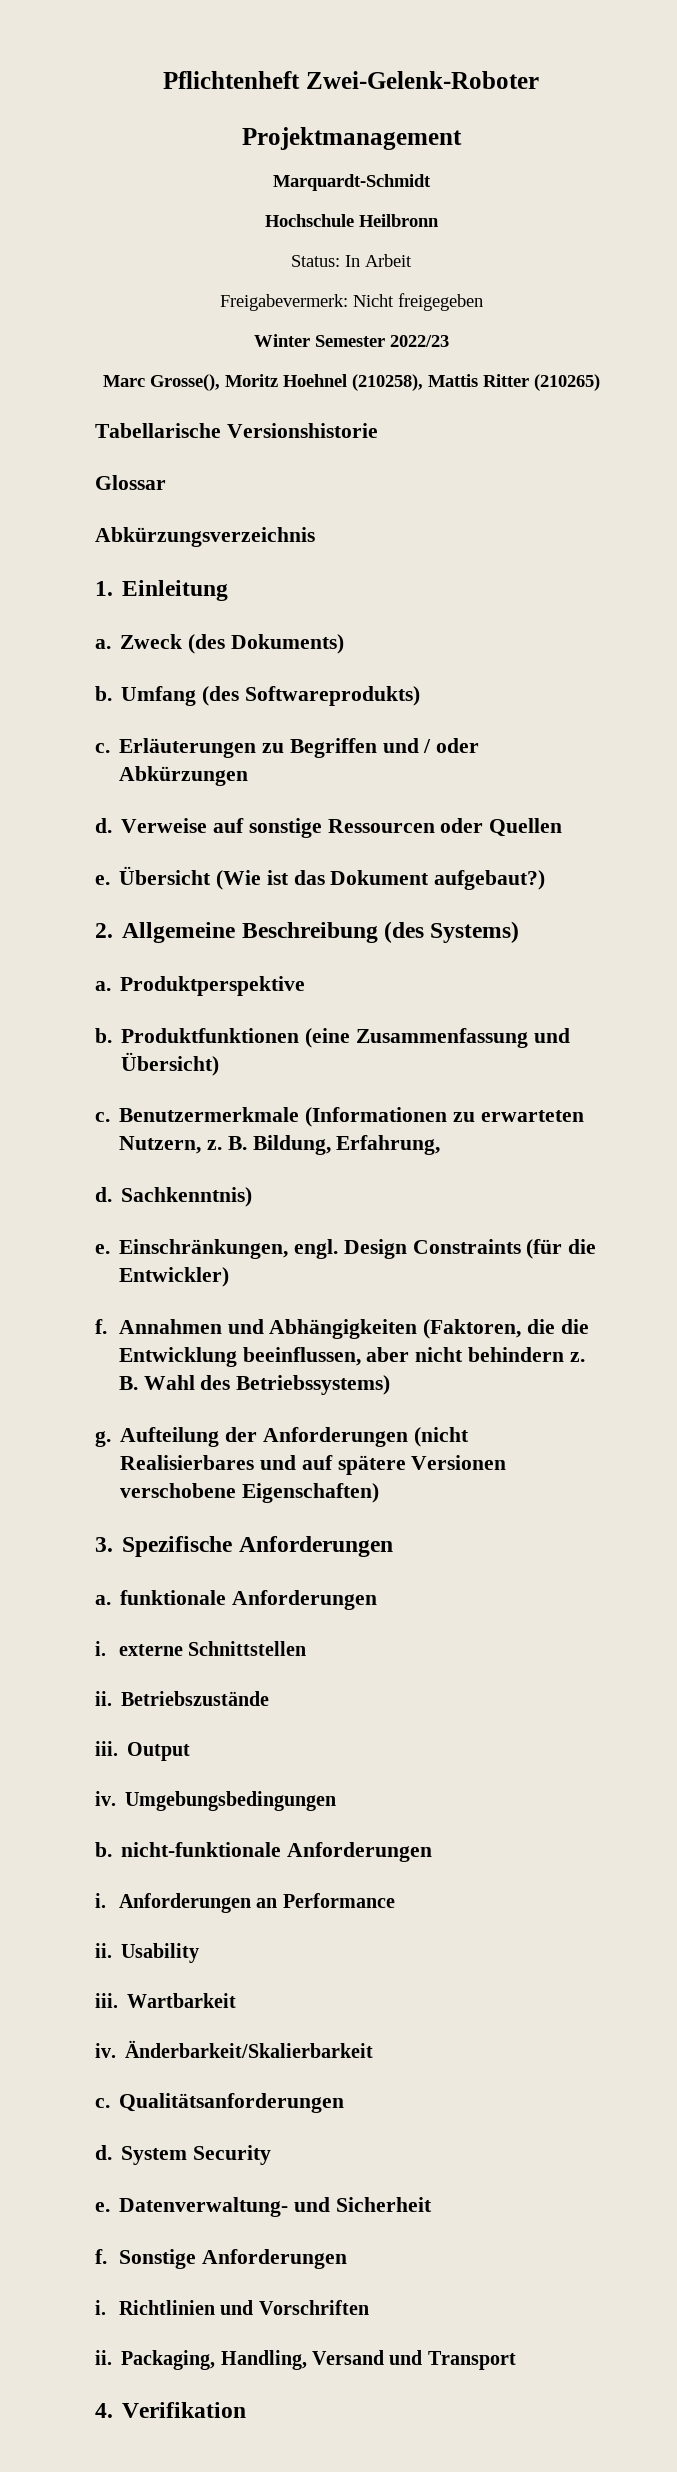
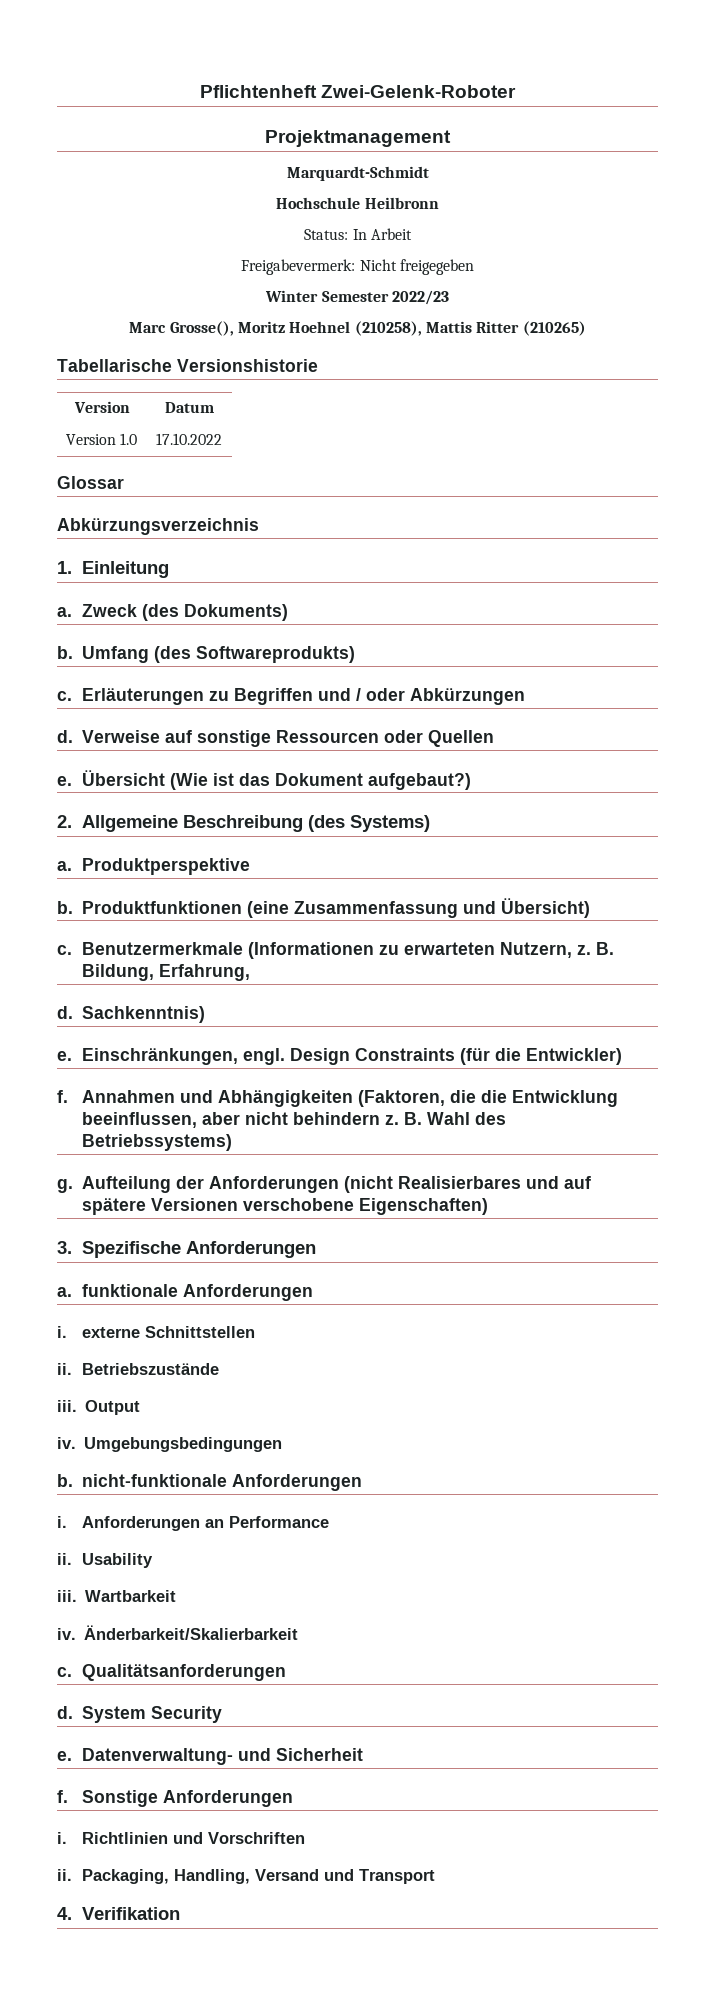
(378, 430) none -> [74,401,130,413] [165,402,214,413] [65,433,137,445] [155,433,222,445] // Version | Datum // Version 1.0 | 17.10.2022

